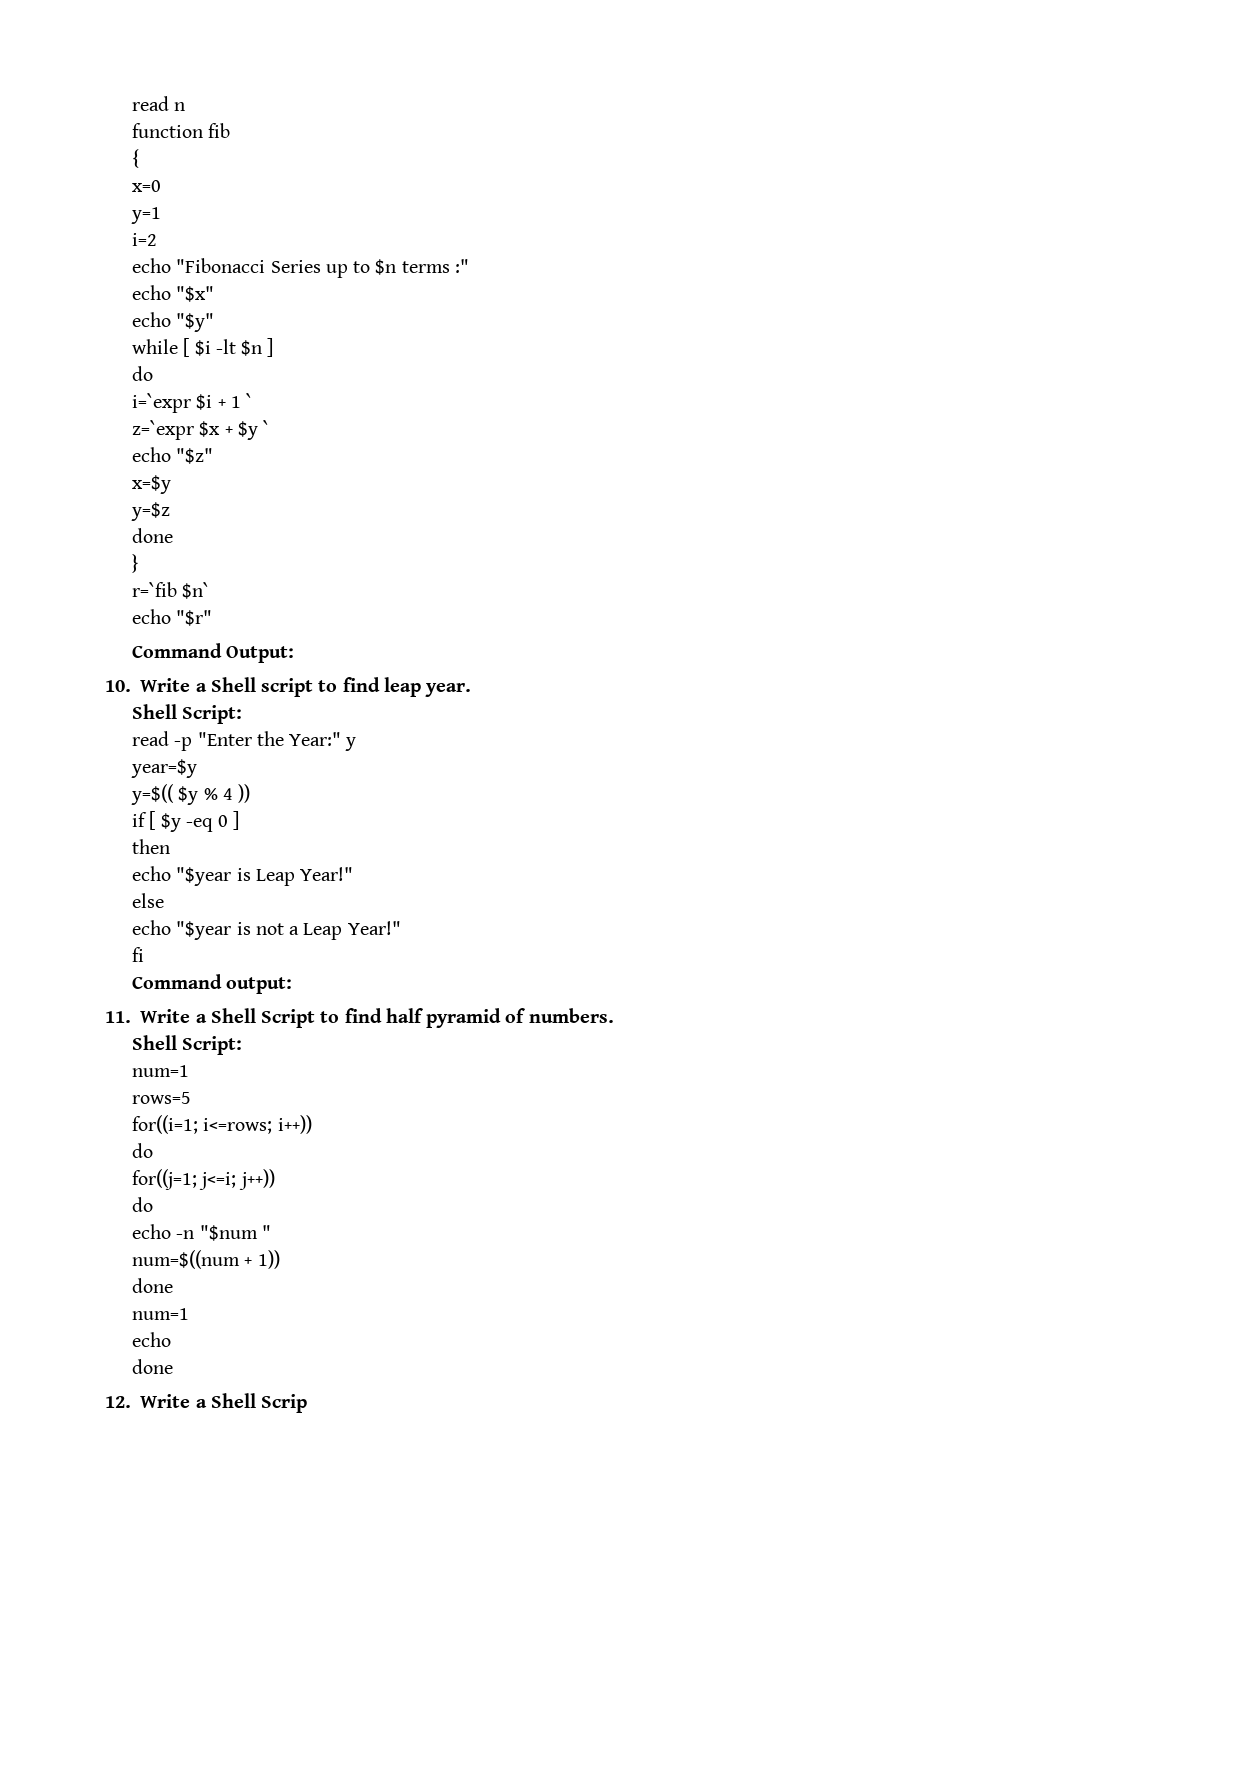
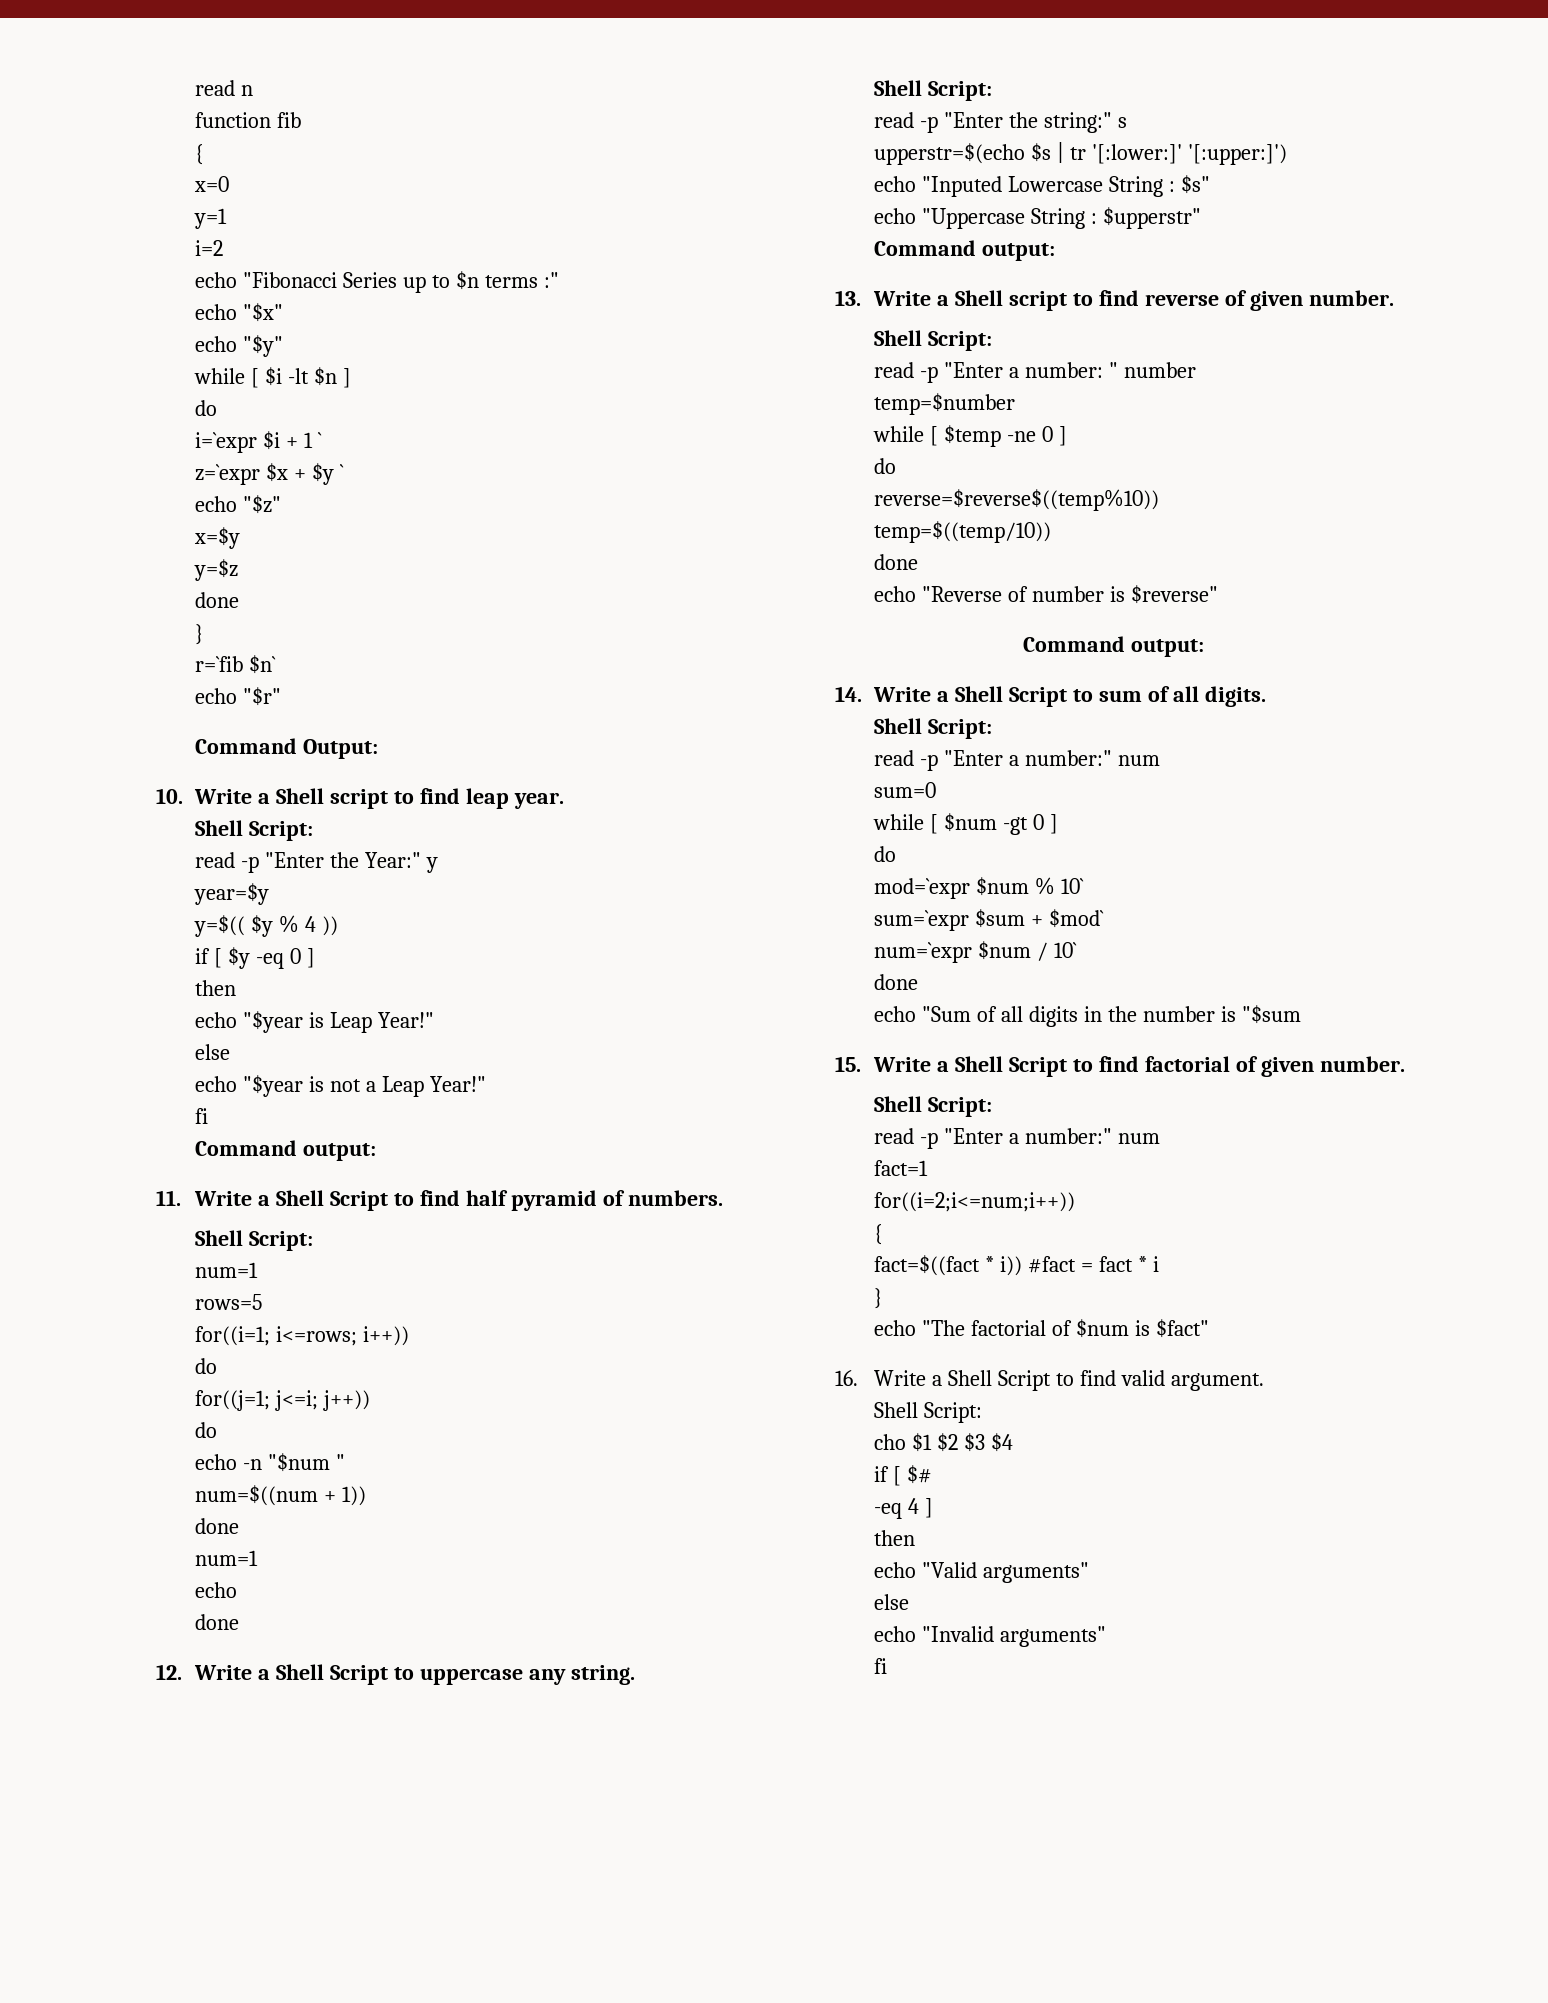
[261,1394,308,1413] Scrip -> [329,1665,635,1685] [874,80,993,101] [874,112,1127,133] [874,142,1287,165] [874,175,1210,197] [874,207,1201,229] [874,240,1056,261] [835,290,1394,311] [874,330,993,351] [874,362,1196,383] [874,393,1016,415] [873,425,1067,447] [874,458,897,474] [874,489,1160,511] [874,521,1052,543] [874,554,919,570] [874,585,1218,604] [1023,636,1204,657] [835,686,1266,707] [874,718,993,739] [874,750,1160,771] [874,782,937,798] [873,813,1058,835] [874,846,897,862] [874,877,1084,899] [874,909,1104,931] [874,941,1077,963] [874,974,919,990] [874,1005,1301,1027] [835,1056,1405,1077] [874,1096,993,1117] [874,1128,1160,1149] [874,1160,929,1176] [874,1192,1076,1212] [874,1224,884,1245] [874,1255,1159,1276] [874,1288,884,1309] [874,1319,1209,1338] [835,1370,1264,1391] [874,1402,983,1423] [874,1433,1013,1452] [874,1465,933,1486] [874,1498,934,1519] [874,1530,916,1546] [874,1562,1090,1583] [874,1594,910,1610] [874,1626,1107,1647] [874,1658,888,1674] Script to uppercase any string. // Shell Script: // read -p "Enter the string:" s // upperstr=$(echo $s | tr '[:lower:]' '[:upper:]') // echo "Inputed Lowercase String : $s" // echo "Uppercase String : $upperstr" // Command output: // 13. Write a Shell script to find reverse of given number. // Shell Script: // read -p "Enter a number: " number // temp=$number // while [ $temp -ne 0 ] // do // reverse=$reverse$((temp%10)) // temp=$((temp/10)) // done // echo "Reverse of number is $reverse" // Command output: // 14. Write a Shell Script to sum of all digits. // Shell Script: // read -p "Enter a number:" num // sum=0 // while [ $num -gt 0 ] // do // mod=`expr $num % 10` // sum=`expr $sum + $mod` // num=`expr $num / 10` // done // echo "Sum of all digits in the number is "$sum // 15. Write a Shell Script to find factorial of given number. // Shell Script: // read -p "Enter a number:" num // fact=1 // for((i=2;i<=num;i++)) // { // fact=$((fact * i)) #fact = fact * i // } // echo "The factorial of $num is $fact" // 16. Write a Shell Script to find valid argument. // Shell Script: // cho $1 $2 $3 $4 // if [ $# // -eq 4 ] // then // echo "Valid arguments" // else // echo "Invalid arguments" // fi

